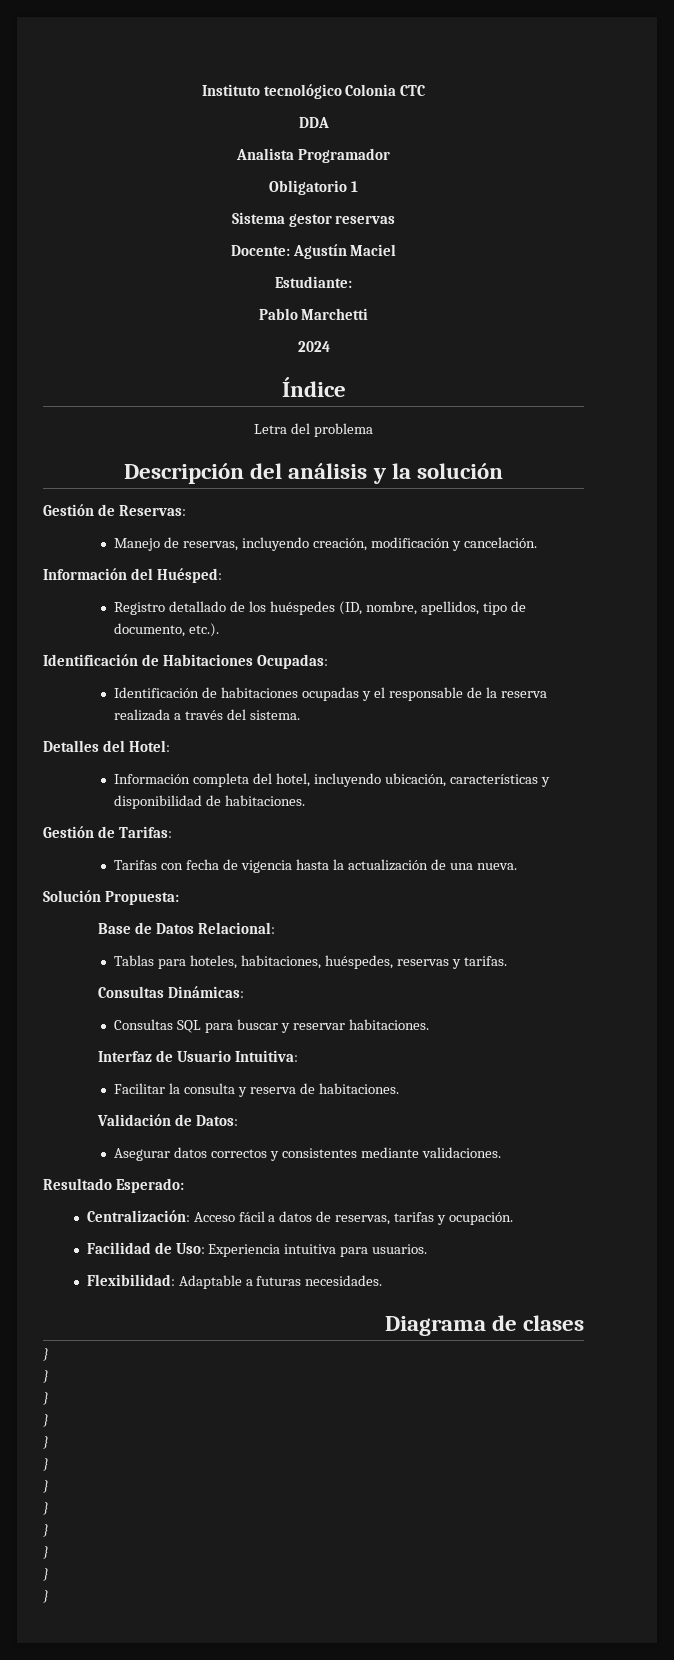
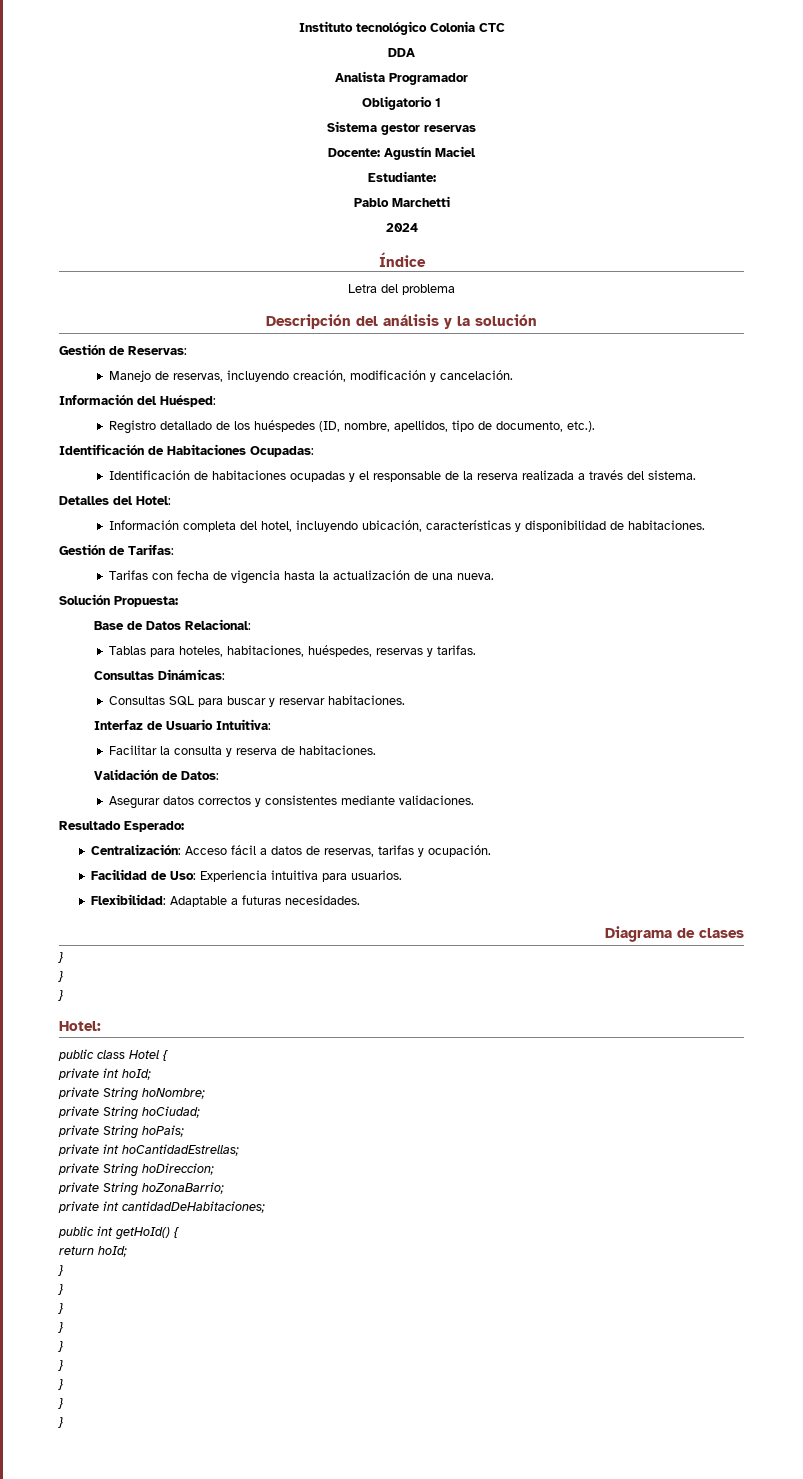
(49, 1398) none -> [59,1021,101,1031] [58,1049,168,1061] [58,1068,151,1080] [58,1087,205,1101] [58,1106,200,1120] [58,1125,184,1139] [58,1144,239,1156] [58,1163,214,1177] [58,1182,224,1196] [58,1201,265,1213] [58,1226,179,1240] [59,1246,127,1257] // Hotel: // public class Hotel { // private int hoId; // private String hoNombre; // private String hoCiudad; // private String hoPais; // private int hoCantidadEstrellas; // private String hoDireccion; // private String hoZonaBarrio; // private int cantidadDeHabitaciones; // public int getHoId() { // return hoId;

